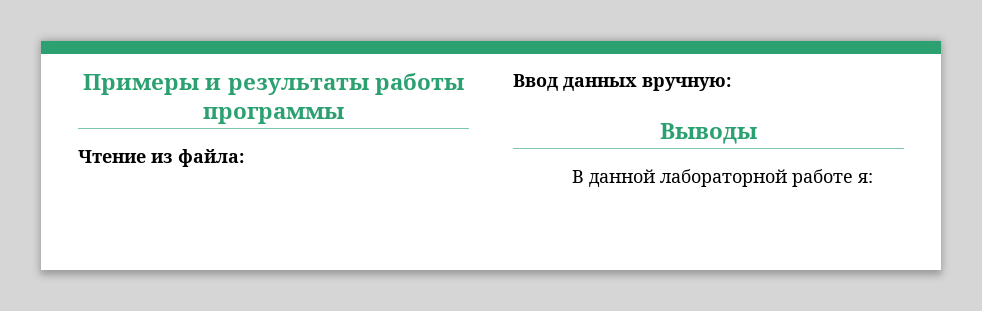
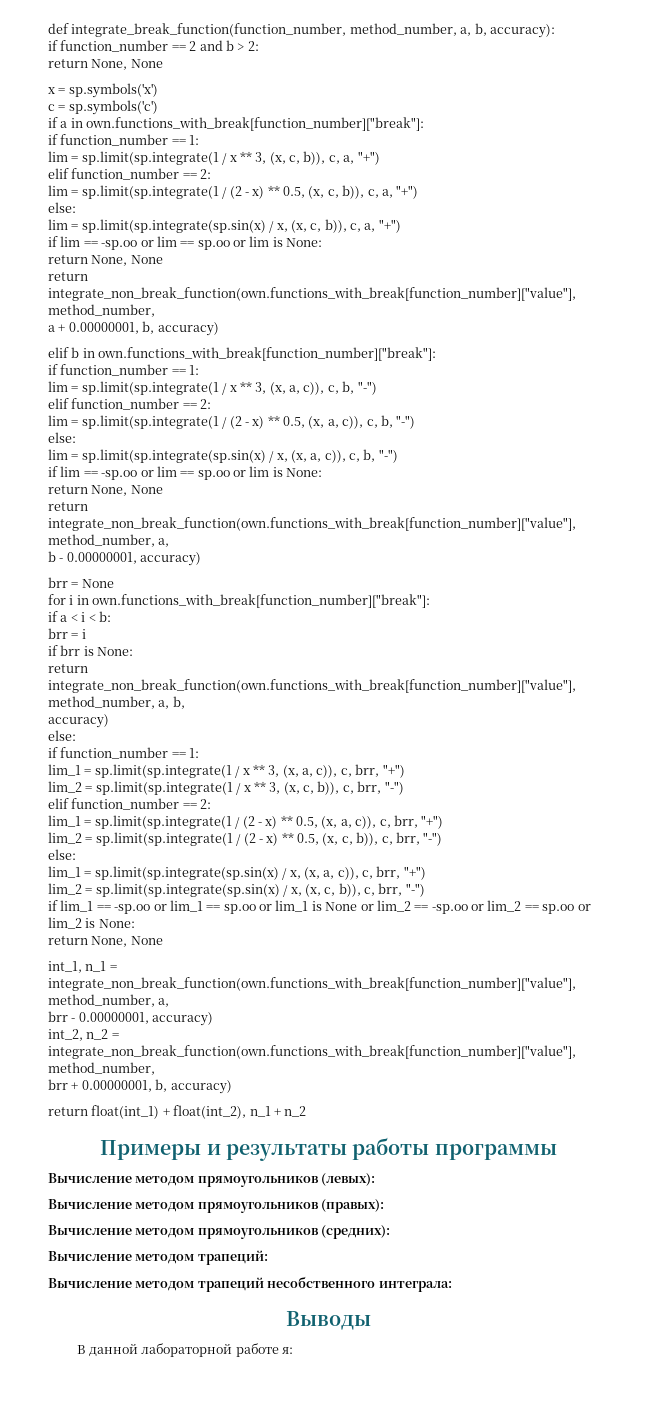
(83, 84) none -> [48,23,555,38] [48,40,259,52] [48,59,163,70] [48,83,158,98] [48,100,158,115] [48,117,425,131] [48,134,200,146] [48,151,380,165] [48,168,212,180] [48,185,419,199] [48,202,76,213] [48,219,401,233] [48,236,323,250] [48,255,163,266] [48,272,88,281] [48,287,576,301] [48,304,155,317] [48,321,219,336] [48,347,437,361] [48,364,200,376] [48,381,377,395] [48,398,212,410] [48,415,416,429] [48,432,76,443] [48,449,398,463] [48,466,323,480] [48,485,163,496] [48,502,88,511] [48,517,576,531] [48,534,170,547] [48,551,202,566] [48,577,114,588] [48,594,431,608] [48,611,111,622] [48,628,86,639] [48,645,134,656] [48,664,88,673] [48,679,576,693] [48,696,185,709] [48,714,109,728] [48,730,76,741] [48,747,200,759] [48,764,405,778] [48,781,404,795] [48,798,212,810] [48,815,444,829] [48,832,443,846] [48,849,76,860] [48,866,426,880] [48,883,425,897] [48,900,591,914] [48,917,135,929] [48,936,163,947] [48,961,117,973] [48,977,576,991] [48,994,170,1007] [48,1011,214,1026] [48,1029,119,1041] [48,1045,576,1059] [48,1062,155,1075] [48,1079,232,1094] [48,1105,307,1119] def integrate_break_function(function_number, method_number, a, b, accuracy): // if function_number == 2 and b > 2: // return None, None // x = sp.symbols('x') // c = sp.symbols('c') // if a in own.functions_with_break[function_number]["break"]: // if function_number == 1: // lim = sp.limit(sp.integrate(1 / x ** 3, (x, c, b)), c, a, "+") // elif function_number == 2: // lim = sp.limit(sp.integrate(1 / (2 - x) ** 0.5, (x, c, b)), c, a, "+") // else: // lim = sp.limit(sp.integrate(sp.sin(x) / x, (x, c, b)), c, a, "+") // if lim == -sp.oo or lim == sp.oo or lim is None: // return None, None // return integrate_non_break_function(own.functions_with_break[function_number]["value"], method_number, // a + 0.00000001, b, accuracy) // elif b in own.functions_with_break[function_number]["break"]: // if function_number == 1: // lim = sp.limit(sp.integrate(1 / x ** 3, (x, a, c)), c, b, "-") // elif function_number == 2: // lim = sp.limit(sp.integrate(1 / (2 - x) ** 0.5, (x, a, c)), c, b, "-") // else: // lim = sp.limit(sp.integrate(sp.sin(x) / x, (x, a, c)), c, b, "-") // if lim == -sp.oo or lim == sp.oo or lim is None: // return None, None // return integrate_non_break_function(own.functions_with_break[function_number]["value"], method_number, a, // b - 0.00000001, accuracy) // brr = None // for i in own.functions_with_break[function_number]["break"]: // if a < i < b: // brr = i // if brr is None: // return integrate_non_break_function(own.functions_with_break[function_number]["value"], method_number, a, b, // accuracy) // else: // if function_number == 1: // lim_1 = sp.limit(sp.integrate(1 / x ** 3, (x, a, c)), c, brr, "+") // lim_2 = sp.limit(sp.integrate(1 / x ** 3, (x, c, b)), c, brr, "-") // elif function_number == 2: // lim_1 = sp.limit(sp.integrate(1 / (2 - x) ** 0.5, (x, a, c)), c, brr, "+") // lim_2 = sp.limit(sp.integrate(1 / (2 - x) ** 0.5, (x, c, b)), c, brr, "-") // else: // lim_1 = sp.limit(sp.integrate(sp.sin(x) / x, (x, a, c)), c, brr, "+") // lim_2 = sp.limit(sp.integrate(sp.sin(x) / x, (x, c, b)), c, brr, "-") // if lim_1 == -sp.oo or lim_1 == sp.oo or lim_1 is None or lim_2 == -sp.oo or lim_2 == sp.oo or lim_2 is None: // return None, None // int_1, n_1 = integrate_non_break_function(own.functions_with_break[function_number]["value"], method_number, a, // brr - 0.00000001, accuracy) // int_2, n_2 = integrate_non_break_function(own.functions_with_break[function_number]["value"], method_number, // brr + 0.00000001, b, accuracy) // return float(int_1) + float(int_2), n_1 + n_2 //
[78,149,244,167] [513,74,731,91] Чтение из файла: // Ввод данных вручную: -> [48,1173,376,1187] [48,1199,385,1213] [48,1225,391,1239] [48,1250,268,1265] [48,1276,452,1292] Вычисление методом прямоугольников (левых): // Вычисление методом прямоугольников (правых): // Вычисление методом прямоугольников (средних): // Вычисление методом трапеций: // Вычисление методом трапеций несобственного интеграла:

